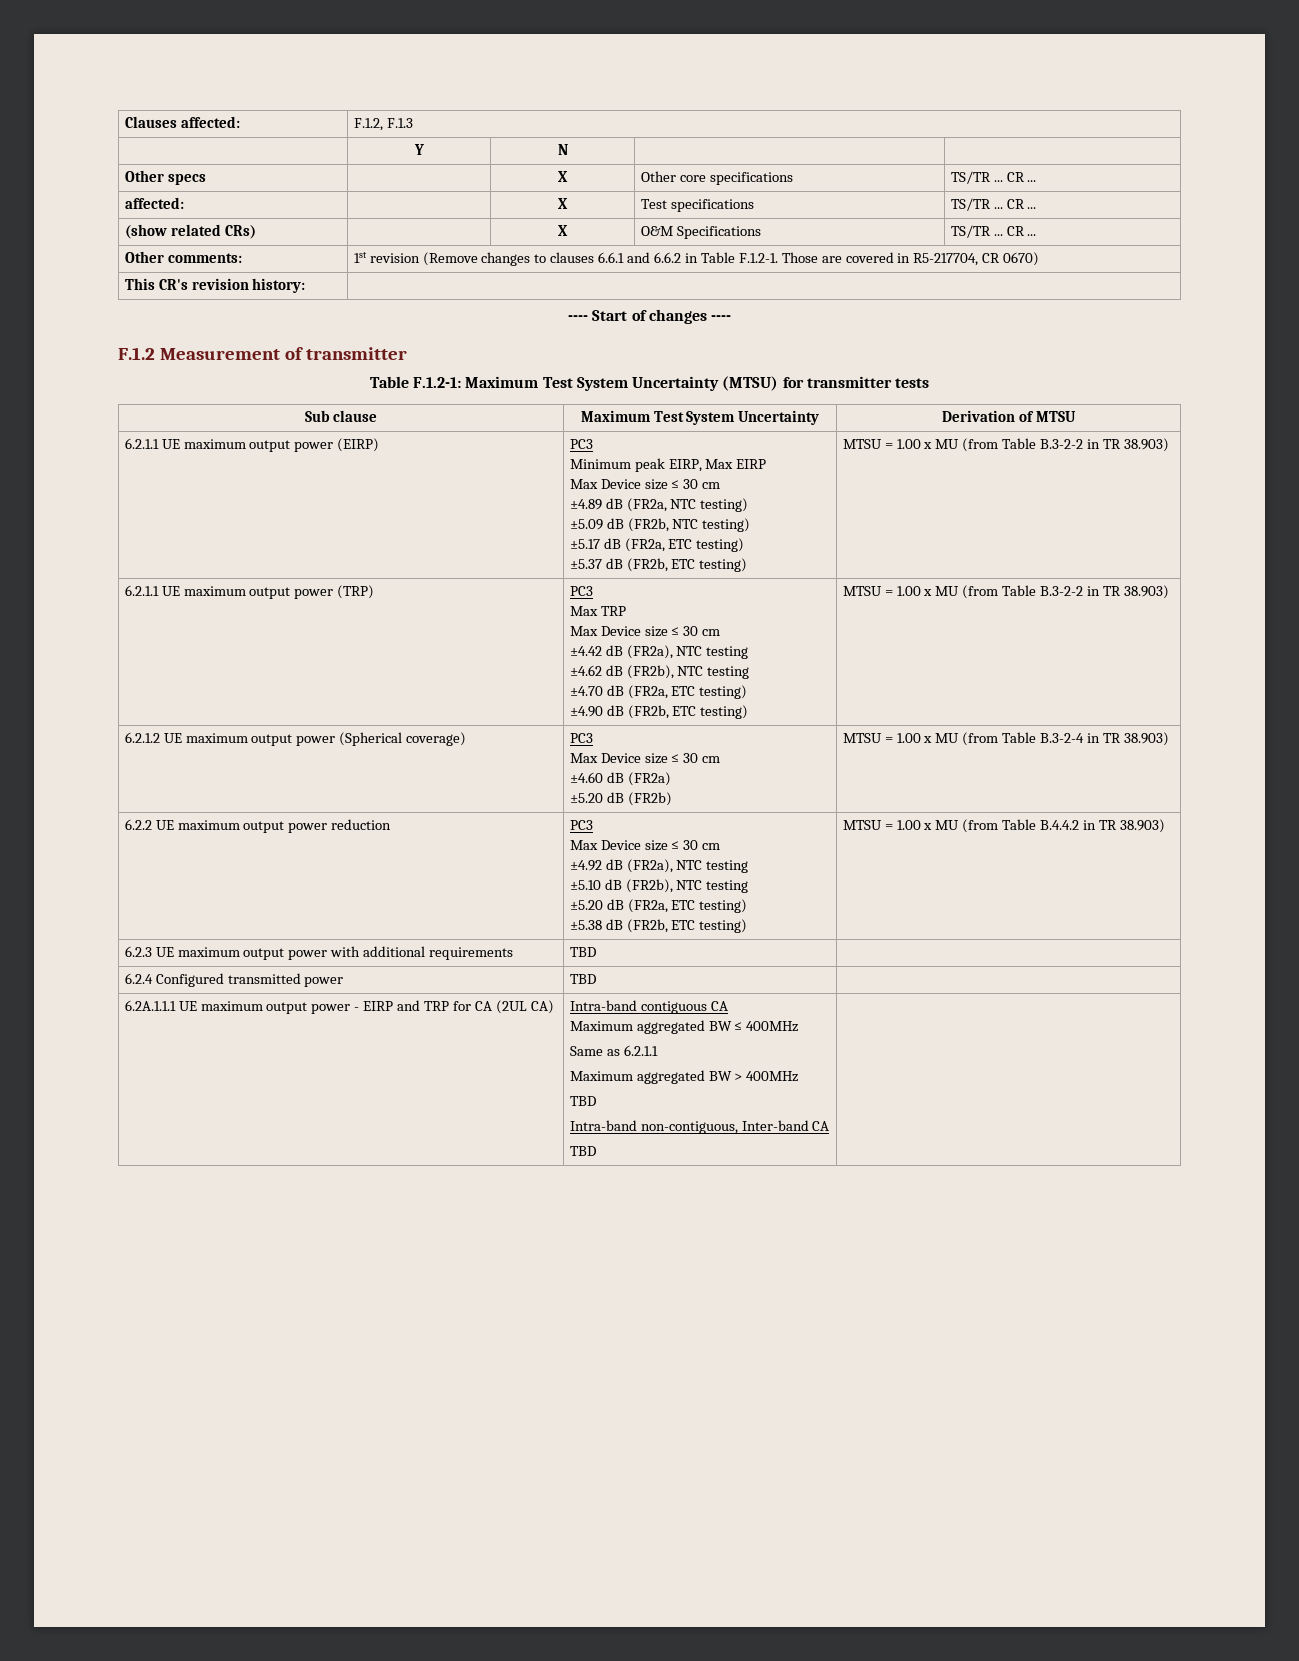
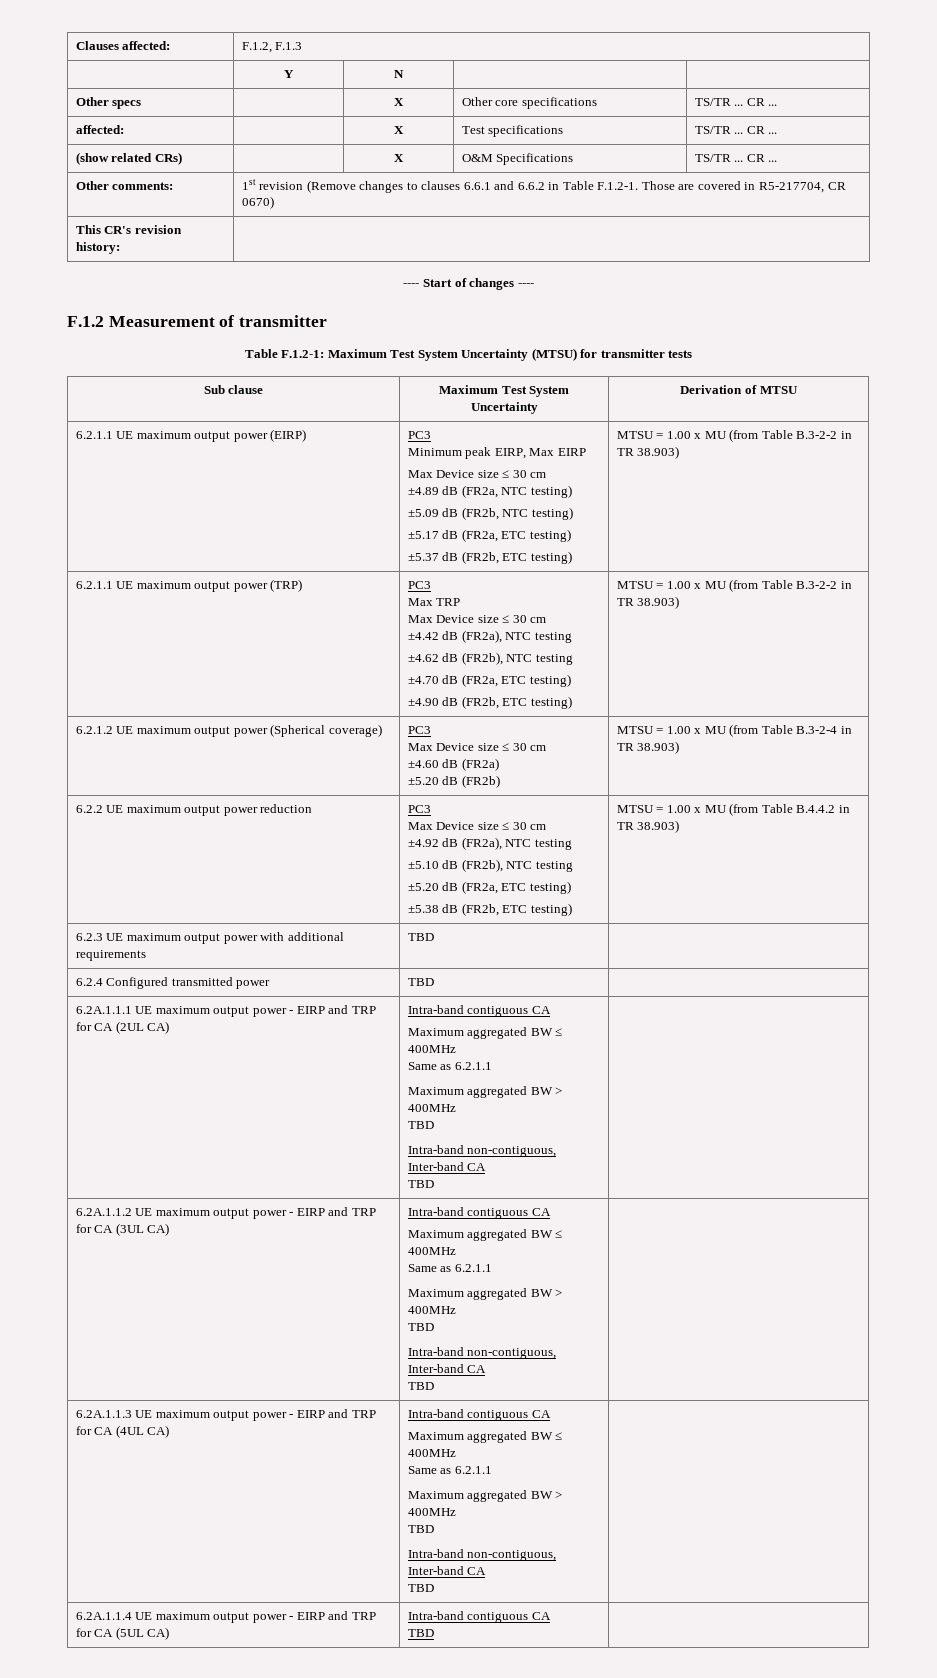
(596, 1151) none -> [75,1207,376,1219] [75,1223,170,1236] [407,1207,551,1219] [407,1229,563,1241] [407,1247,456,1255] [407,1264,492,1272] [407,1288,563,1300] [407,1306,456,1314] [407,1323,434,1331] [407,1347,557,1359] [407,1364,487,1373] [407,1382,434,1390] [75,1409,376,1421] [75,1425,170,1438] [407,1409,551,1421] [407,1431,563,1443] [407,1449,456,1457] [407,1466,492,1474] [407,1490,563,1502] [407,1508,456,1516] [407,1525,434,1533] [407,1549,557,1561] [407,1566,487,1575] [407,1584,434,1592] [75,1611,376,1623] [75,1627,170,1640] [407,1611,551,1623] [407,1629,434,1637] // 6.2A.1.1.2 UE maximum output power - EIRP and TRP for CA (3UL CA) | Intra-band contiguous CA // Maximum aggregated BW ≤ 400MHz // Same as 6.2.1.1 // Maximum aggregated BW > 400MHz // TBD // Intra-band non-contiguous, Inter-band CA // TBD | // 6.2A.1.1.3 UE maximum output power - EIRP and TRP for CA (4UL CA) | Intra-band contiguous CA // Maximum aggregated BW ≤ 400MHz // Same as 6.2.1.1 // Maximum aggregated BW > 400MHz // TBD // Intra-band non-contiguous, Inter-band CA // TBD | // 6.2A.1.1.4 UE maximum output power - EIRP and TRP for CA (5UL CA) | Intra-band contiguous CA // TBD |

